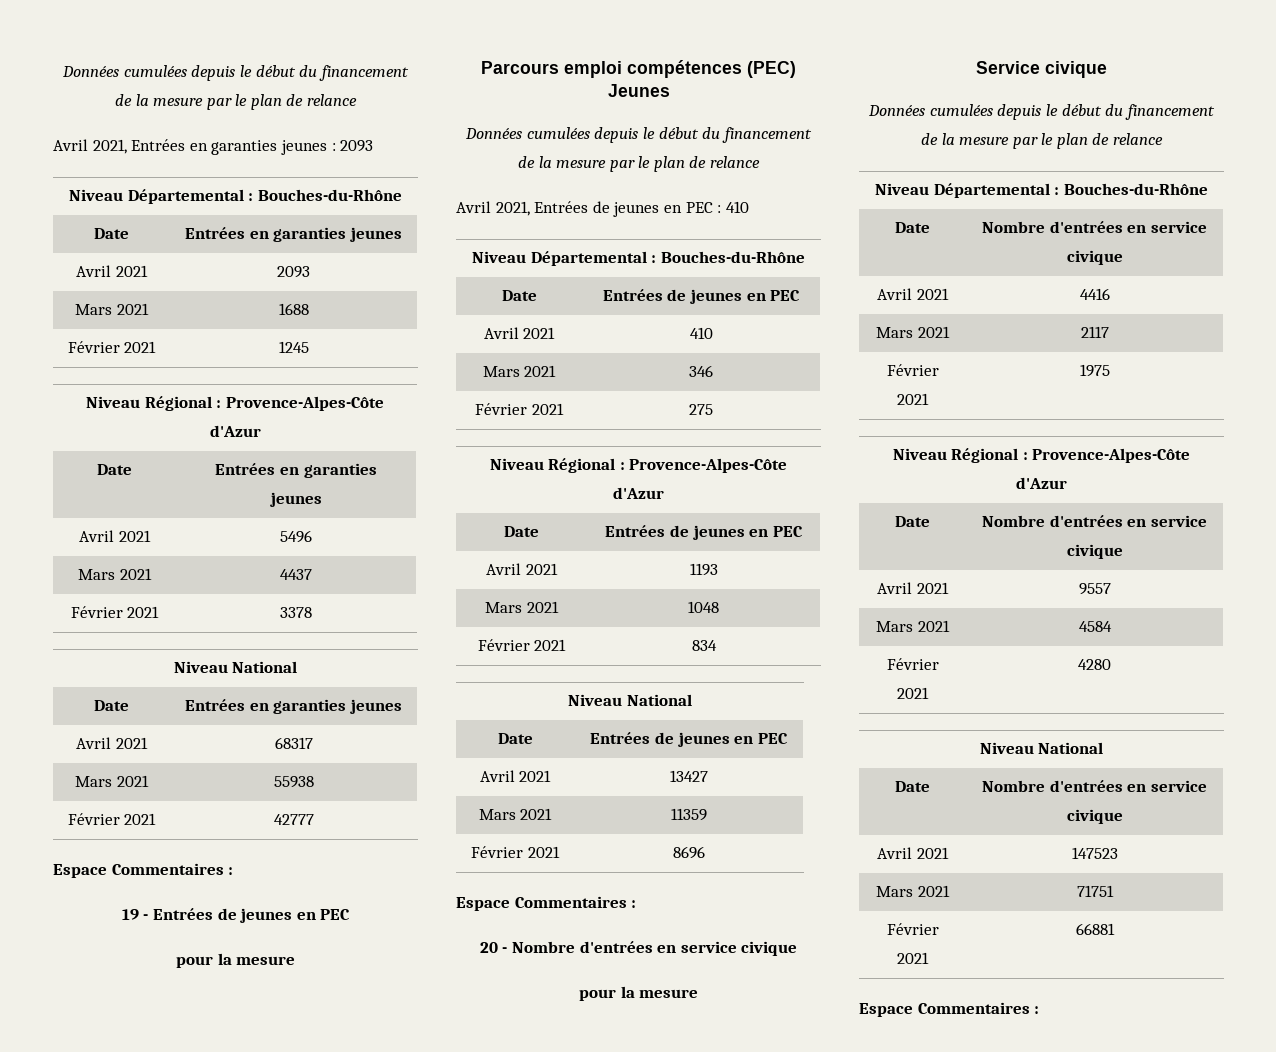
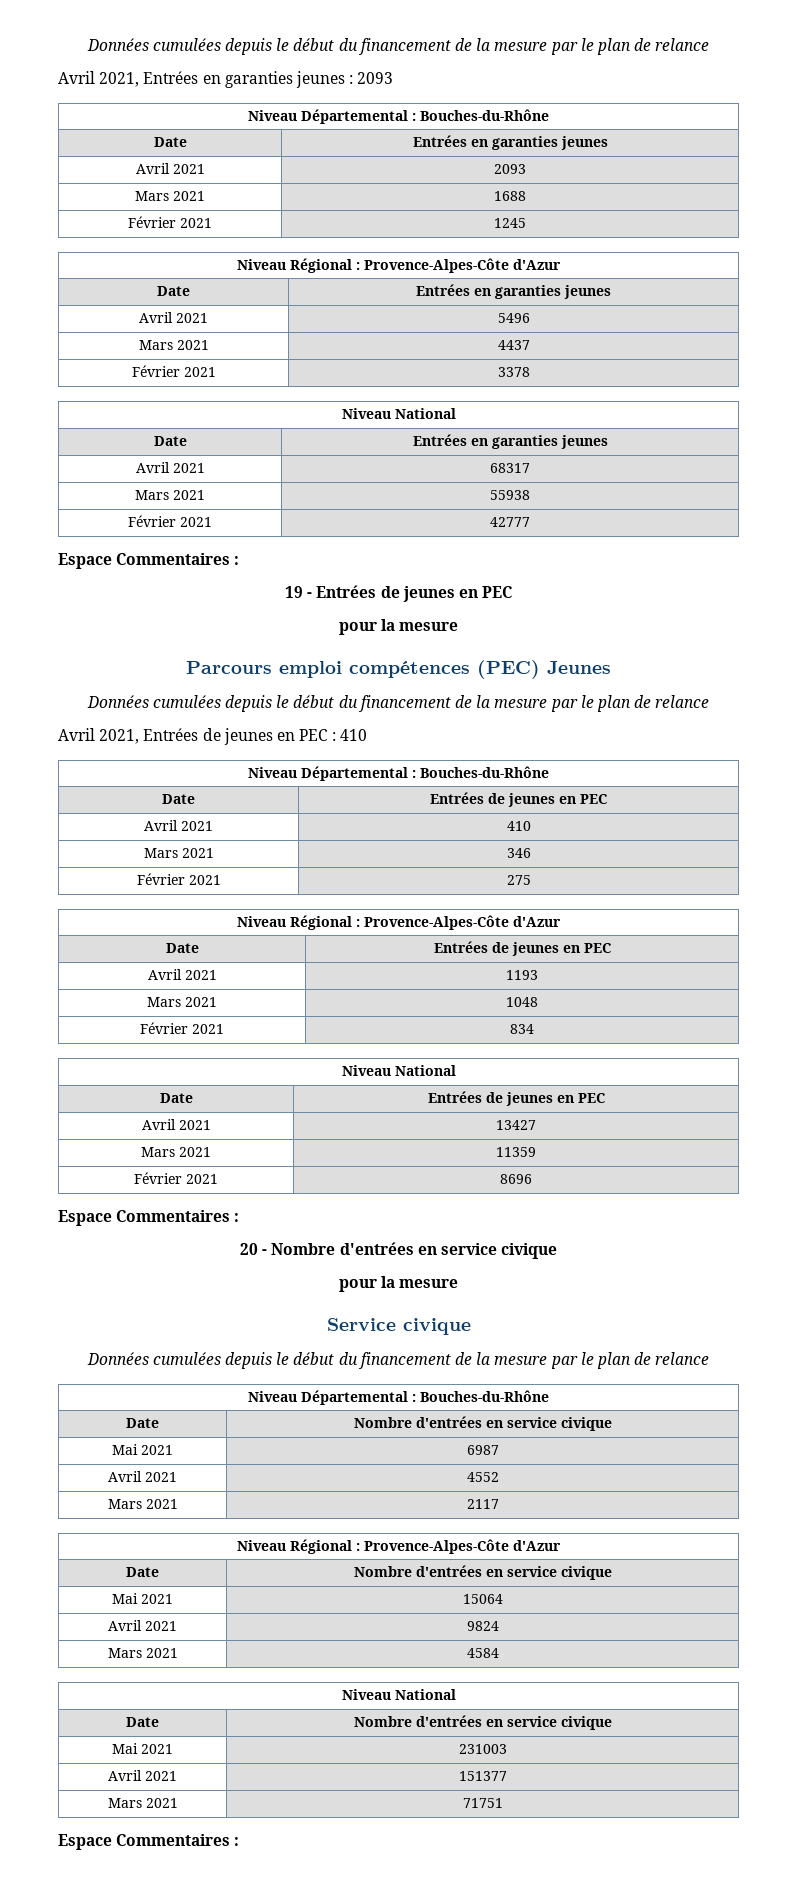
[877,288,949,300] [1079,288,1110,300] // Avril 2021 | 4416 -> [112,1444,173,1455] [466,1445,499,1455] [108,1471,177,1482] [466,1472,499,1482] // Mai 2021 | 6987 // Avril 2021 | 4552
[886,364,939,376] [897,393,929,405] [1079,364,1110,377] // Février 2021 | 1975 -> (499, 1504) none
[877,582,949,594] [1078,583,1111,595] // Avril 2021 | 9557 -> [112,1593,173,1604] [462,1594,503,1604] [108,1620,177,1631] [466,1621,499,1631] // Mai 2021 | 15064 // Avril 2021 | 9824
[886,658,939,670] [897,687,929,699] [1078,659,1111,670] // Février 2021 | 4280 -> (499, 1653) none
[877,847,949,859] [1071,847,1118,859] // Avril 2021 | 147523 -> [112,1743,173,1754] [458,1744,507,1754] [108,1770,177,1781] [458,1771,507,1781] // Mai 2021 | 231003 // Avril 2021 | 151377
[886,923,939,935] [897,952,929,964] [1075,923,1115,935] // Février 2021 | 66881 -> (503, 1803) none

